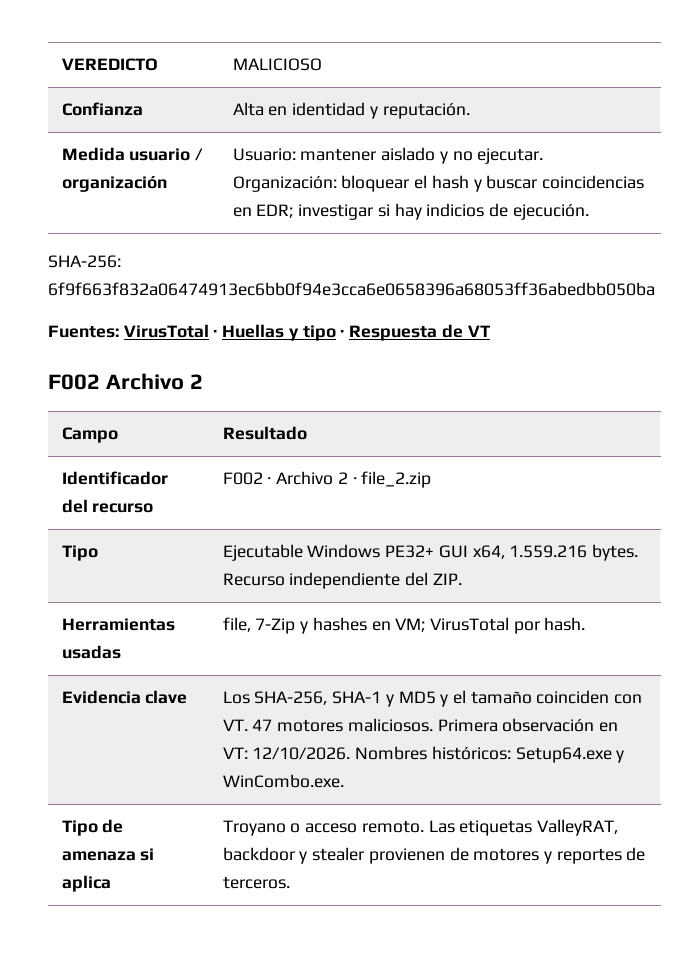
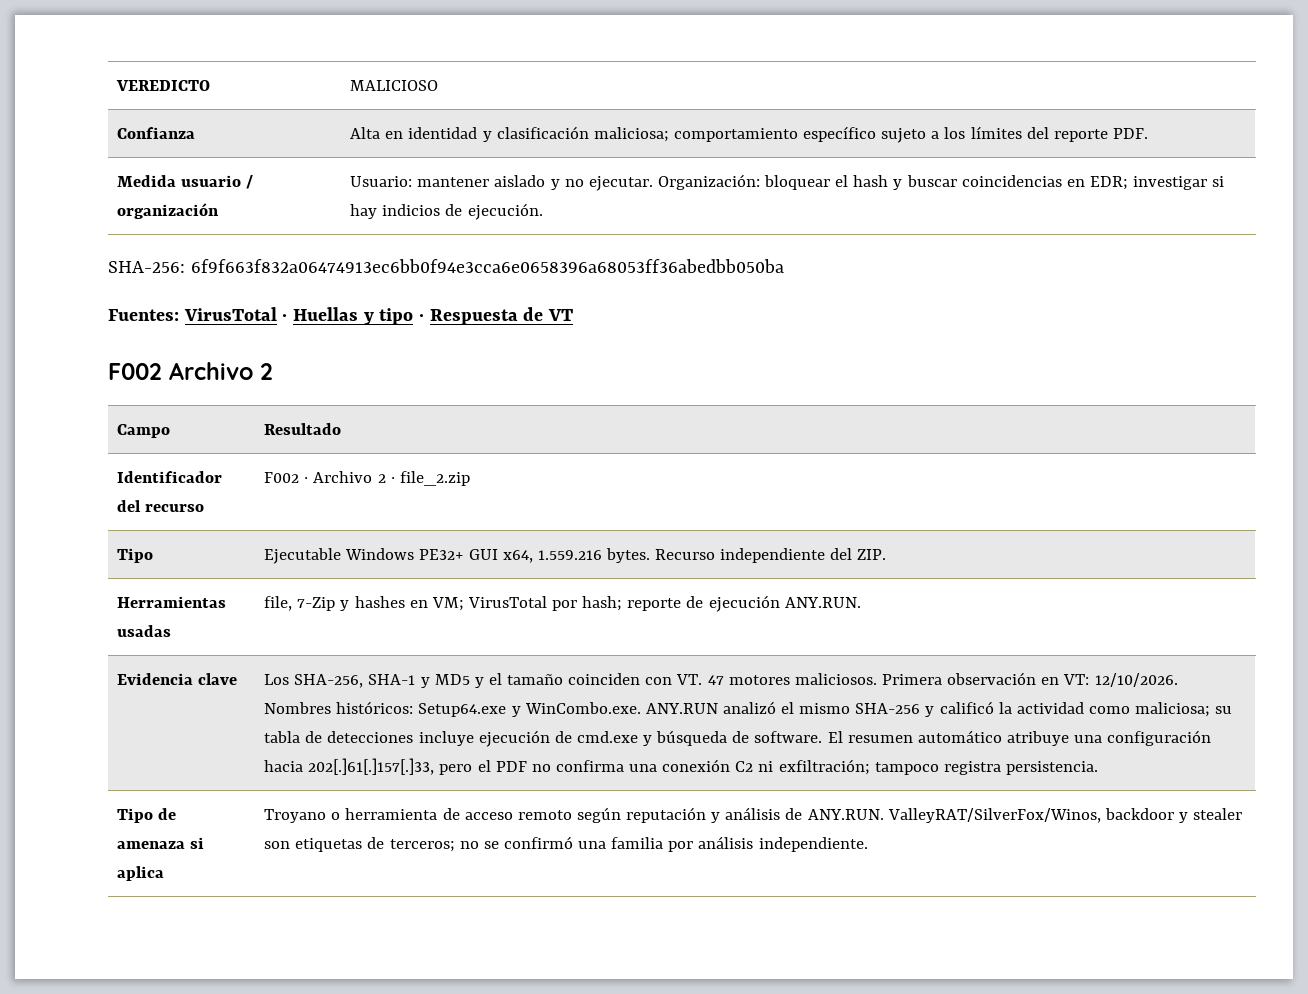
[382,103,470,119] reputación. -> [496,126,1149,143] clasificación maliciosa; comportamiento específico sujeto a los límites del reporte PDF.
[544,617,586,631] hash. -> [582,595,861,612] hash; reporte de ejecución ANY.RUN.
(344, 781) none -> [645,701,1233,717] [264,730,1212,747] [264,758,1099,775] ANY.RUN analizó el mismo SHA-256 y calificó la actividad como maliciosa; su tabla de detecciones incluye ejecución de cmd.exe y búsqueda de software. El resumen automático atribuye una configuración hacia 202[.]61[.]157[.]33, pero el PDF no confirma una conexión C2 ni exfiltración; tampoco registra persistencia.
[305,819,618,836] [222,847,646,864] [222,876,290,889] acceso remoto. Las etiquetas ValleyRAT, backdoor y stealer provienen de motores y reportes de terceros. -> [345,807,1243,823] [264,836,868,852] herramienta de acceso remoto según reputación y análisis de ANY.RUN. ValleyRAT/SilverFox/Winos, backdoor y stealer son etiquetas de terceros; no se confirmó una familia por análisis independiente.

